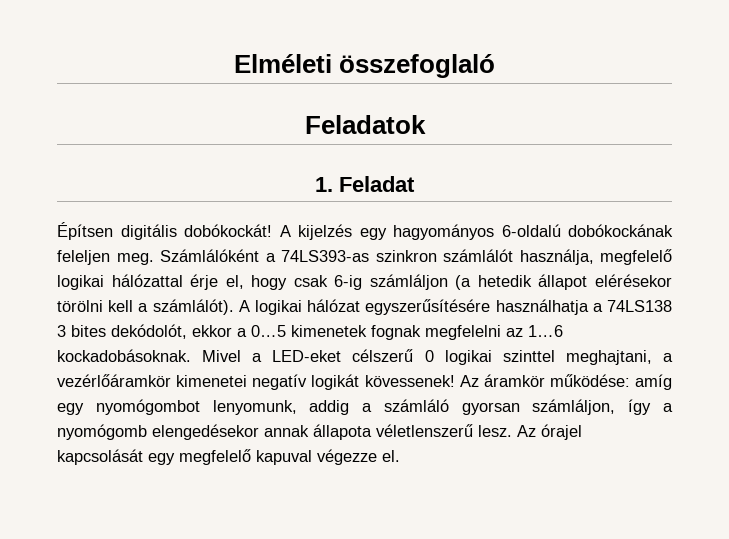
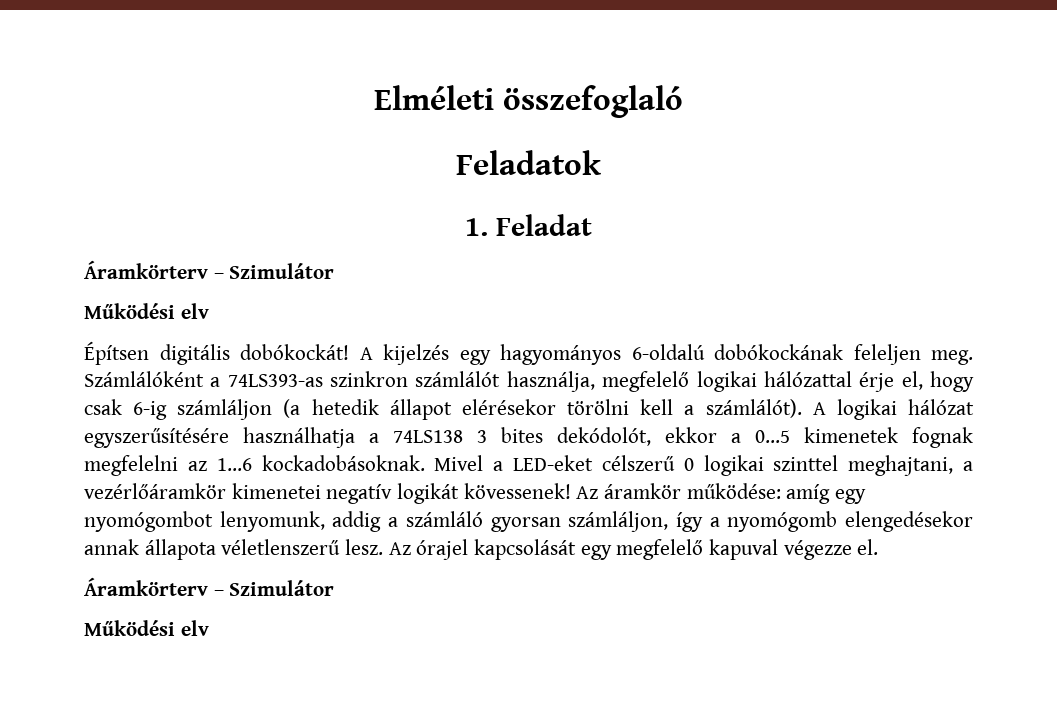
(415, 184) none -> [84,260,335,279] [84,303,209,319] // Áramkörterv – Szimulátor // Működési elv
(400, 456) none -> [84,577,335,596] [84,620,209,636] // Áramkörterv – Szimulátor // Működési elv

